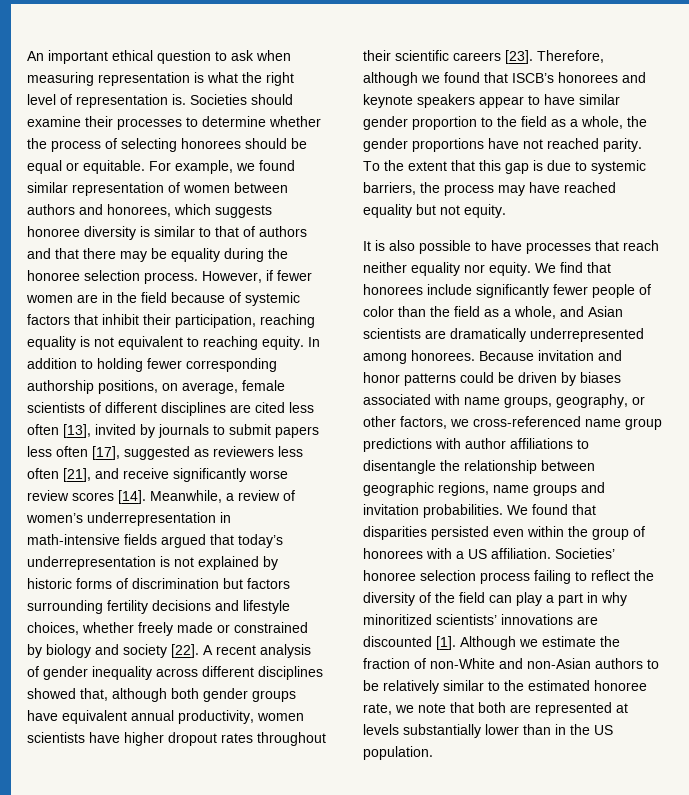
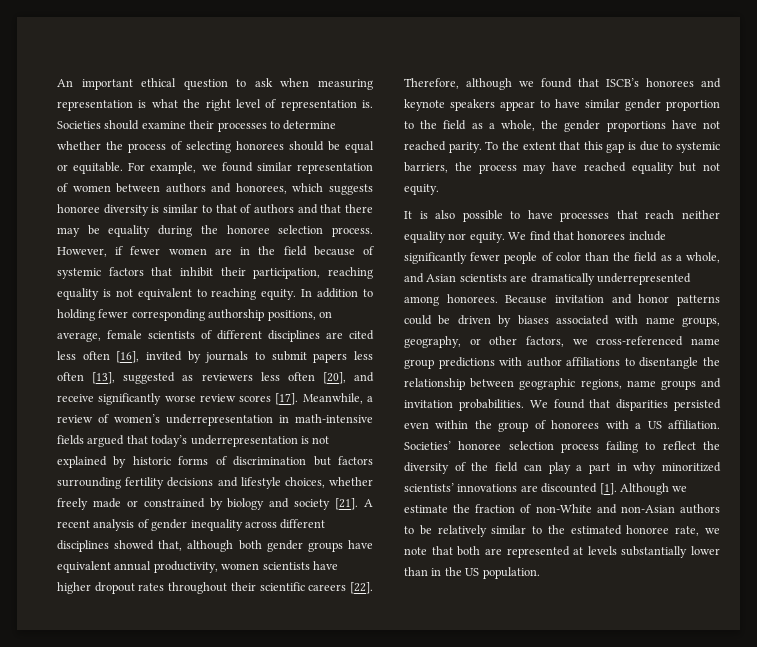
[63,424,91,438] [13], -> [116,351,140,363] [16],
[92,446,120,460] [17], -> [92,372,116,384] [13],
[63,468,91,482] [21], -> [322,372,346,384] [20],
[118,490,146,504] [14]. -> [275,393,299,405] [17].
[171,644,199,658] [22]. -> [335,498,359,510] [21].
[505,50,533,64] [23]. -> [350,582,374,594] [22].

